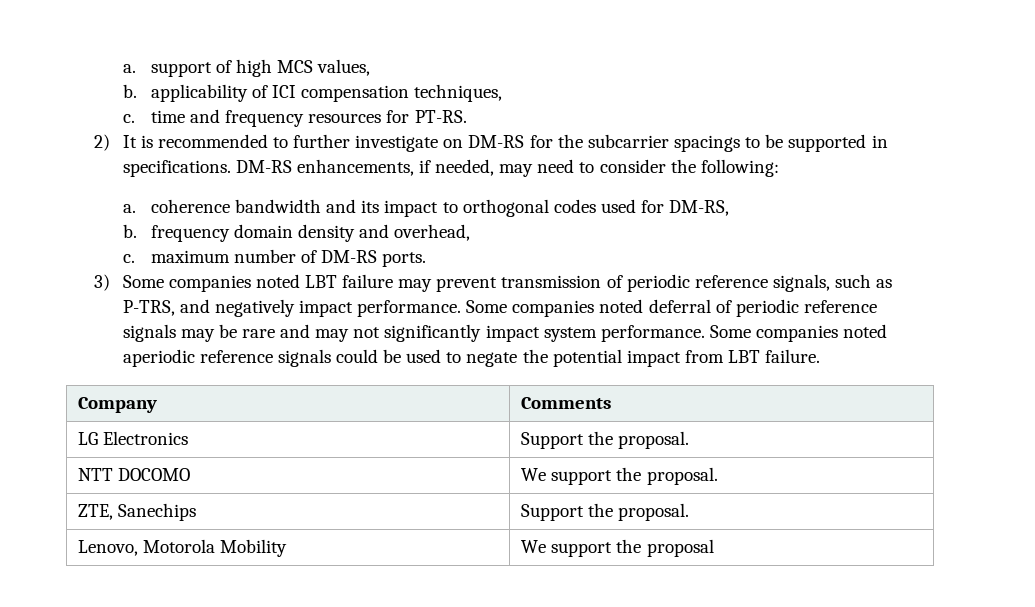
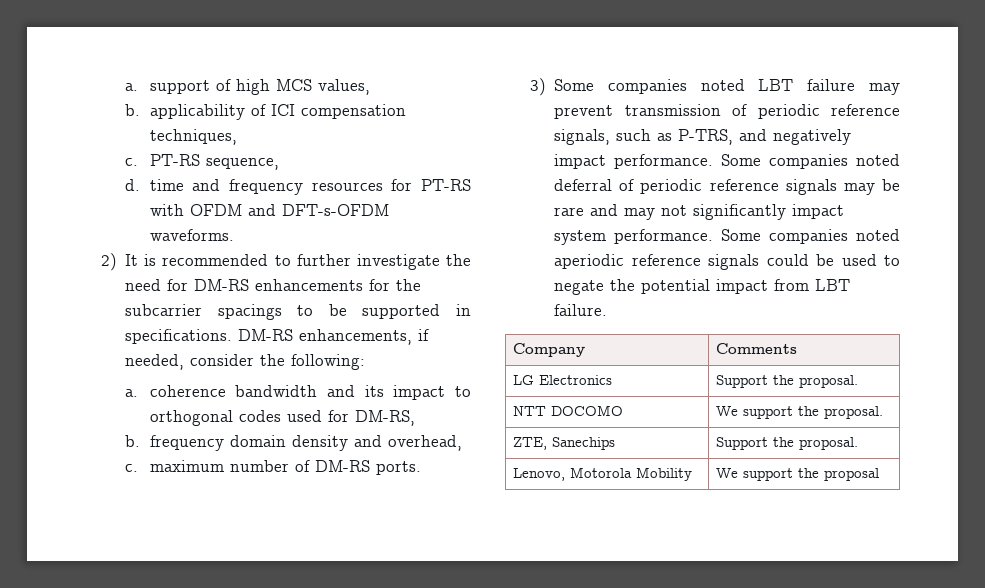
(135, 118) none -> [149,154,279,170] [125,179,141,191] PT-RS sequence, // d.
[414,110,467,123] PT-RS. -> [421,179,471,191] [149,204,389,216] [149,229,234,241] PT-RS with OFDM and DFT-s-OFDM waveforms.
[443,135,525,148] on DM-RS -> [446,254,471,266] [125,279,364,291] the need for DM-RS enhancements
[499,159,595,177] may need to -> (185, 362) none

